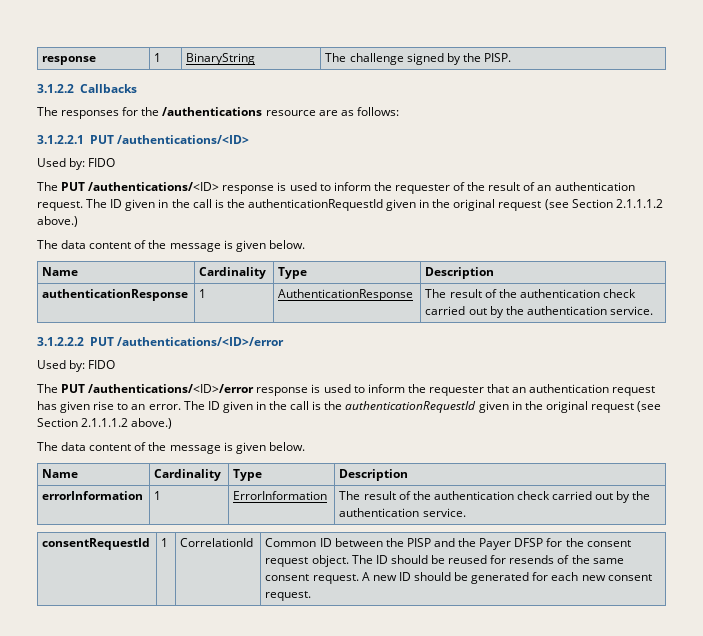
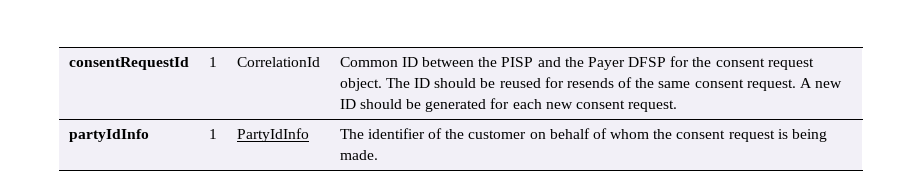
[42,56,97,65] [154,53,162,62] [186,53,256,65] [325,53,511,65] [37,84,137,93] [37,107,399,119] [37,135,249,144] [37,158,116,170] [37,182,635,194] [37,199,663,211] [37,216,78,227] [37,240,305,252] [42,267,79,276] [199,267,267,279] [278,267,308,279] [425,267,495,279] [42,289,189,301] [199,289,207,298] [278,289,414,301] [425,289,636,298] [425,306,653,318] [37,337,284,346] [37,360,116,372] [37,384,656,396] [37,401,662,413] [37,418,173,429] [37,442,305,454] [42,469,79,478] [154,469,222,481] [233,469,263,481] [339,469,409,481] [42,491,144,500] [154,491,162,500] [233,491,328,500] [339,491,651,503] [339,508,466,517] response | 1 | BinaryString | The challenge signed by the PISP. // 3.1.2.2 Callbacks // The responses for the /authentications resource are as follows: // 3.1.2.2.1 PUT /authentications/<ID> // Used by: FIDO // The PUT /authentications/<ID> response is used to inform the requester of the result of an authentication request. The ID given in the call is the authenticationRequestId given in the original request (see Section 2.1.1.1.2 above.) // The data content of the message is given below. // Name | Cardinality | Type | Description // authenticationResponse | 1 | AuthenticationResponse | The result of the authentication check carried out by the authentication service. // 3.1.2.2.2 PUT /authentications/<ID>/error // Used by: FIDO // The PUT /authentications/<ID>/error response is used to inform the requester that an authentication request has given rise to an error. The ID given in the call is the authenticationRequestId given in the original request (see Section 2.1.1.1.2 above.) // The data content of the message is given below. // Name | Cardinality | Type | Description // errorInformation | 1 | ErrorInformation | The result of the authentication check carried out by the authentication service. // -> (68, 63) none
(312, 596) none -> [68,129,149,142] [208,129,217,139] [236,128,309,142] [339,128,828,142] [339,150,378,160] // partyIdInfo | 1 | PartyIdInfo | The identifier of the customer on behalf of whom the consent request is being made.

